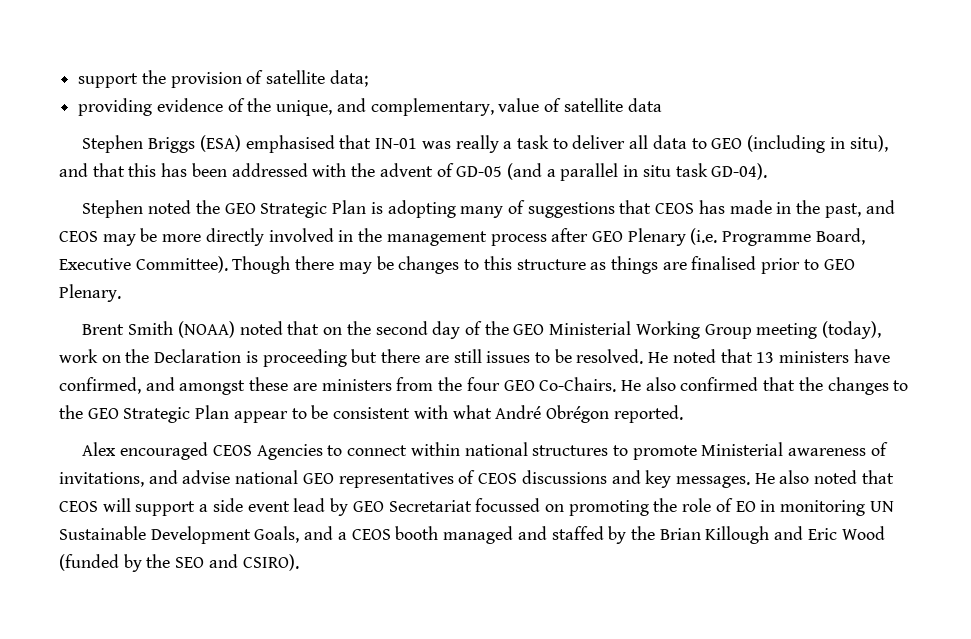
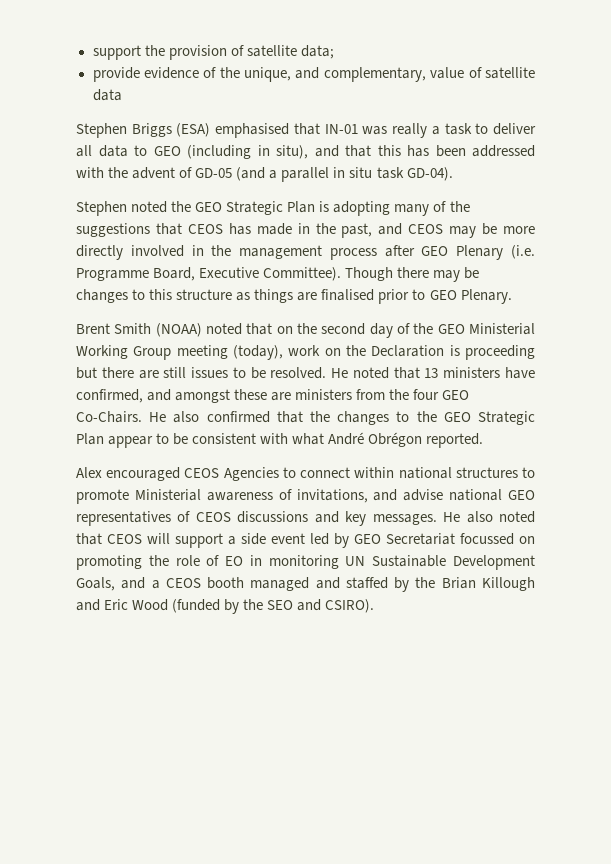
[78,98,153,116] providing -> [92,67,140,82] provide
(525, 207) none -> [449,201,470,212] the
[293,498,326,512] lead -> [310,533,329,545] led

